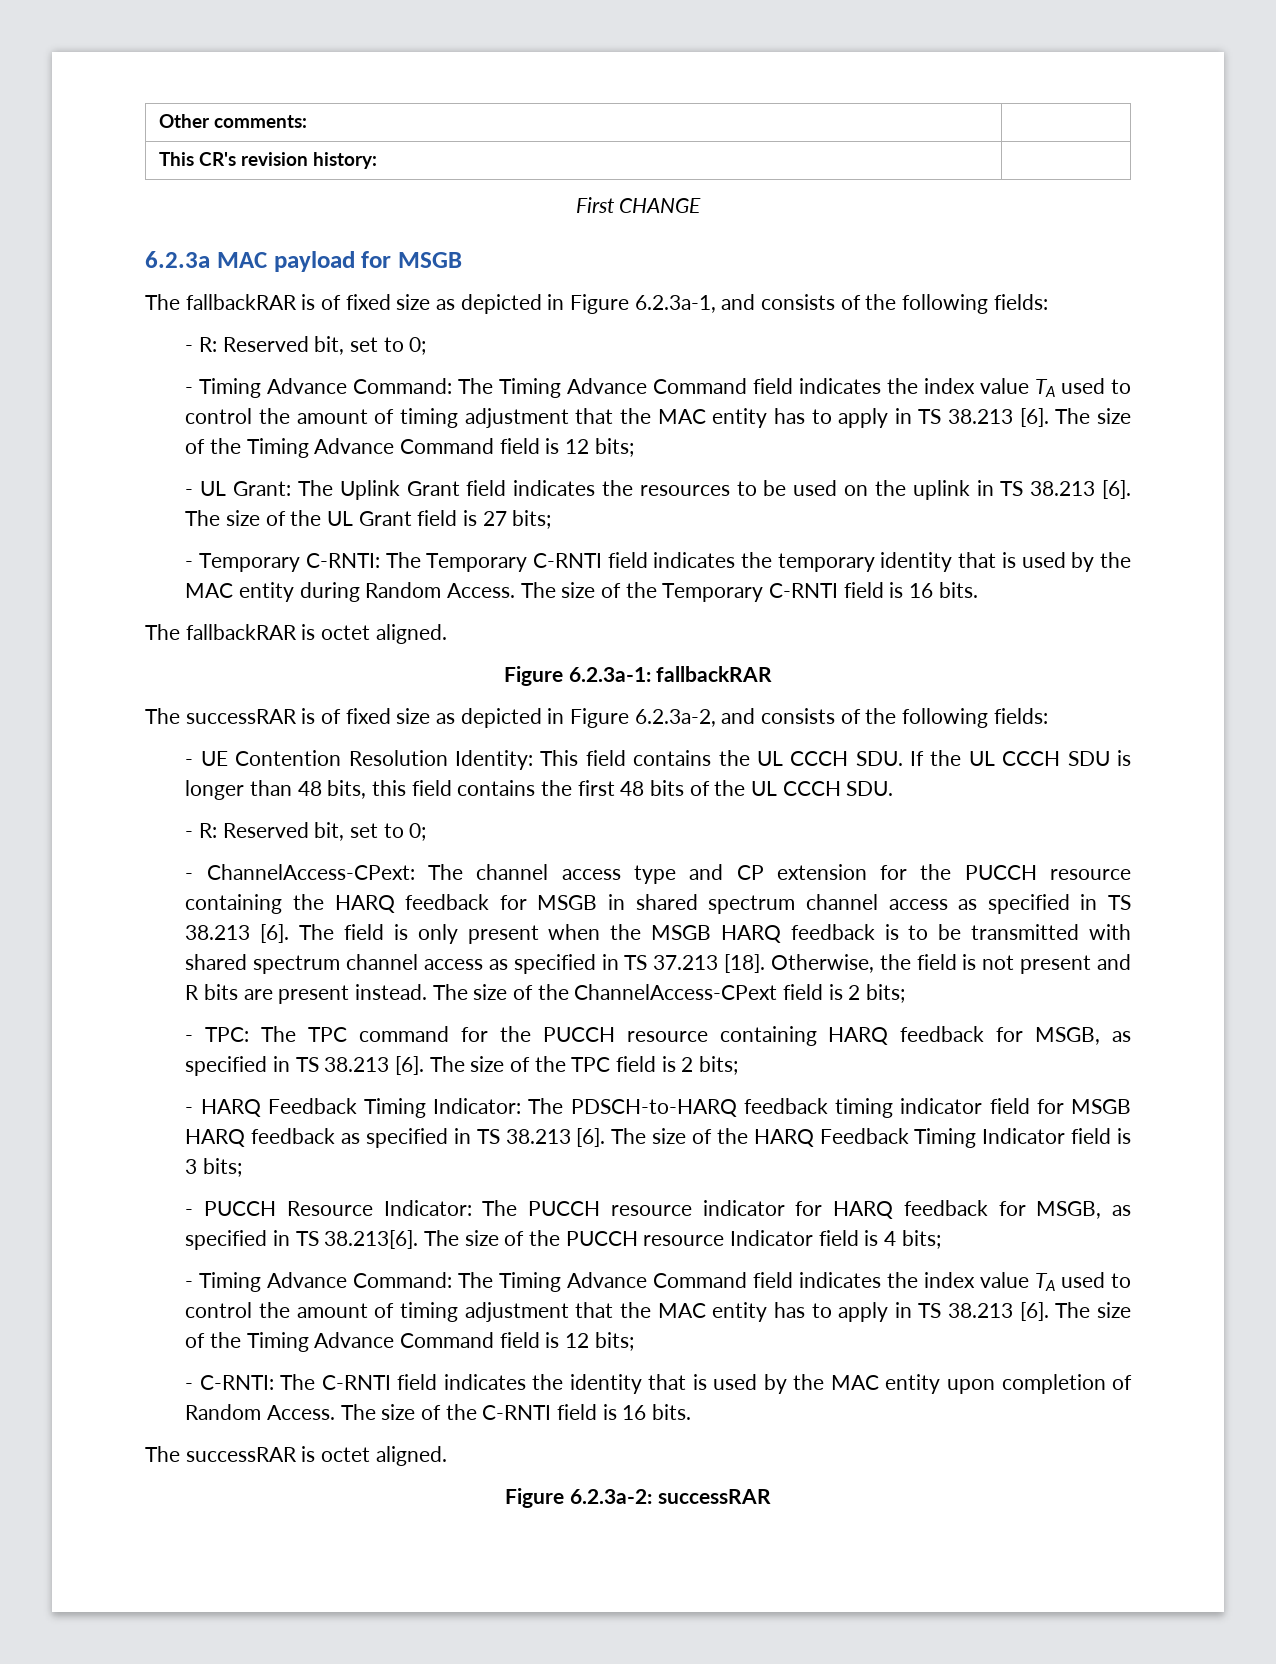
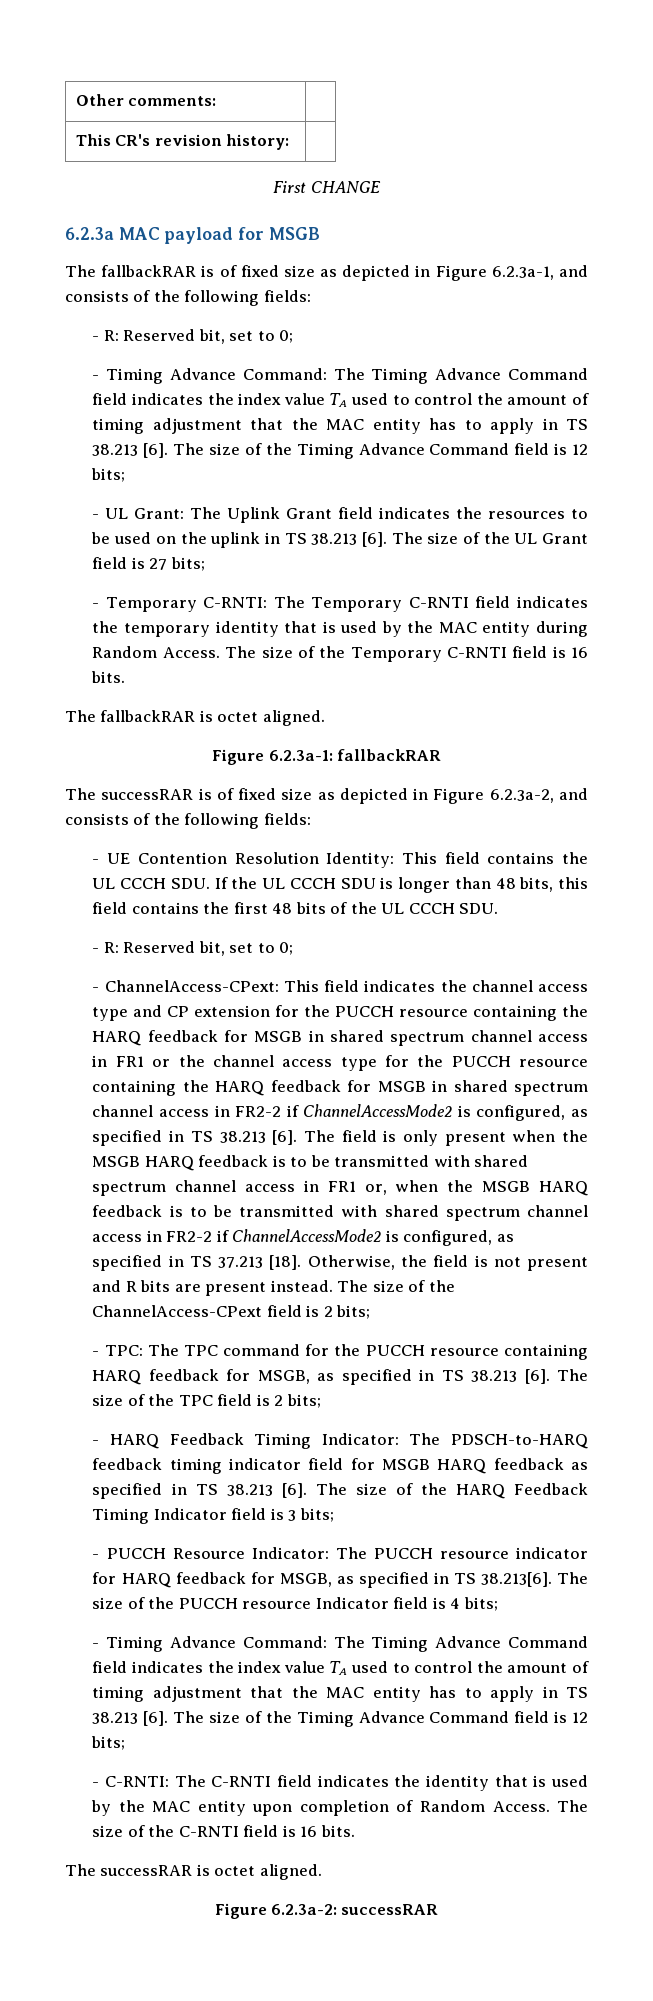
[428,864,464,880] The -> [283,980,467,992] This field indicates the
(948, 904) none -> [92,1055,589,1071] [92,1080,589,1096] [92,1104,566,1121] in FR1 or the channel access type for the PUCCH resource containing the HARQ feedback for MSGB in shared spectrum channel access in FR2-2 if ChannelAccessMode2 is configured,
(483, 964) none -> [303,1180,588,1196] [92,1205,589,1221] [92,1229,493,1246] in FR1 or, when the MSGB HARQ feedback is to be transmitted with shared spectrum channel access in FR2-2 if ChannelAccessMode2 is configured,

